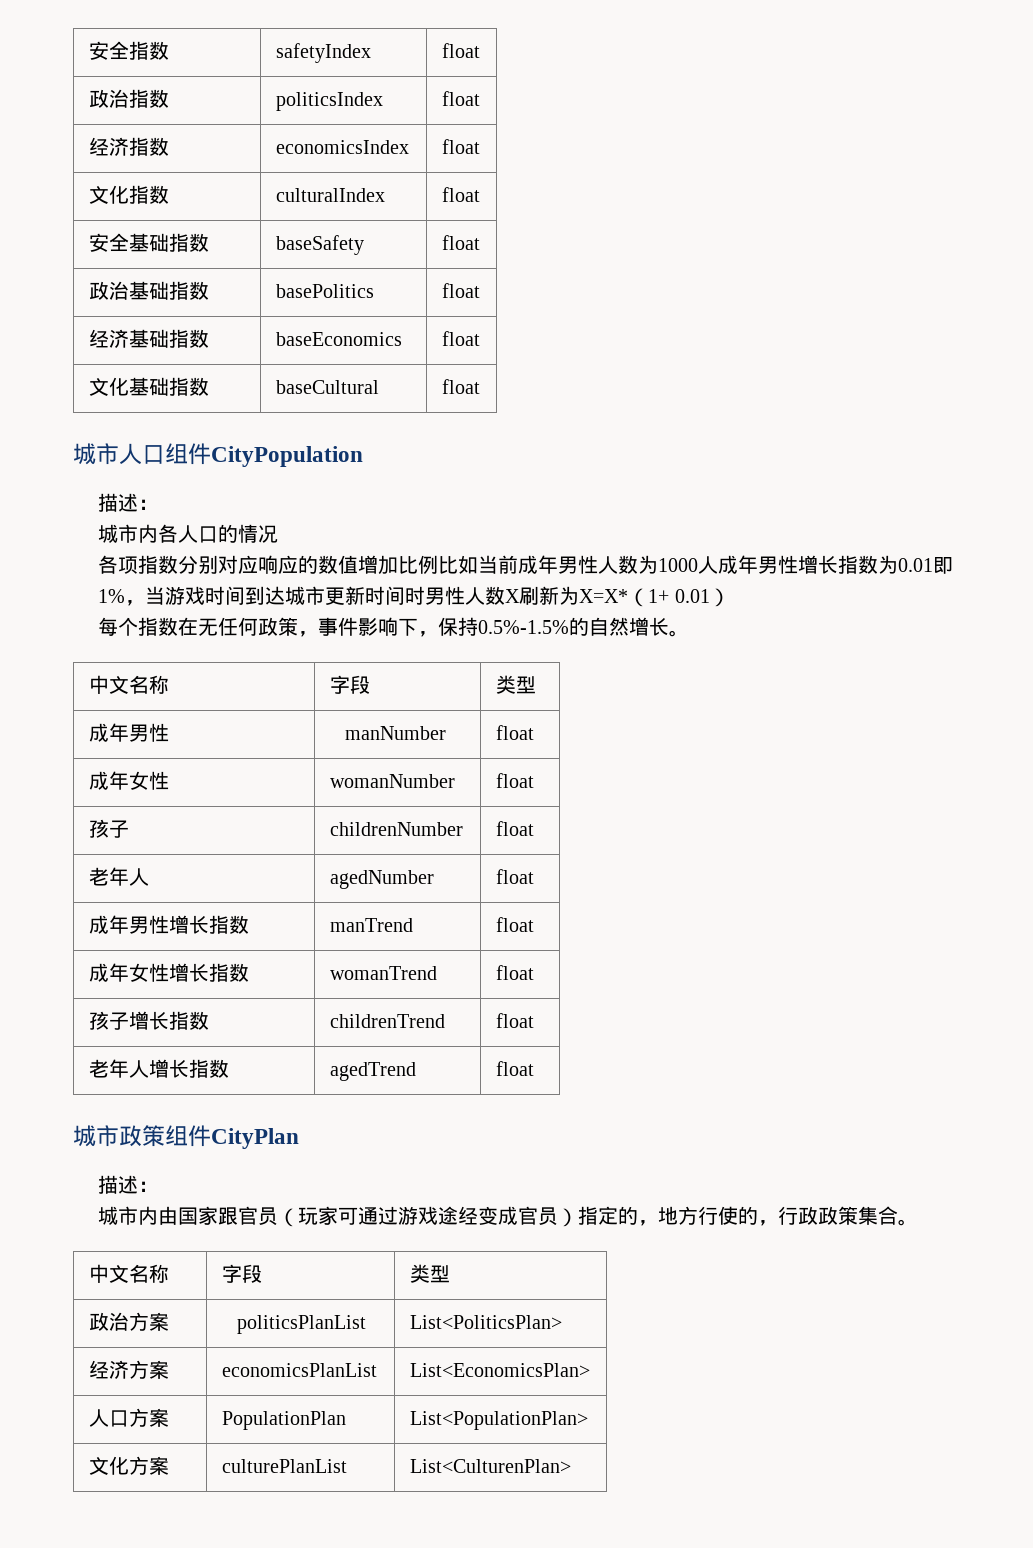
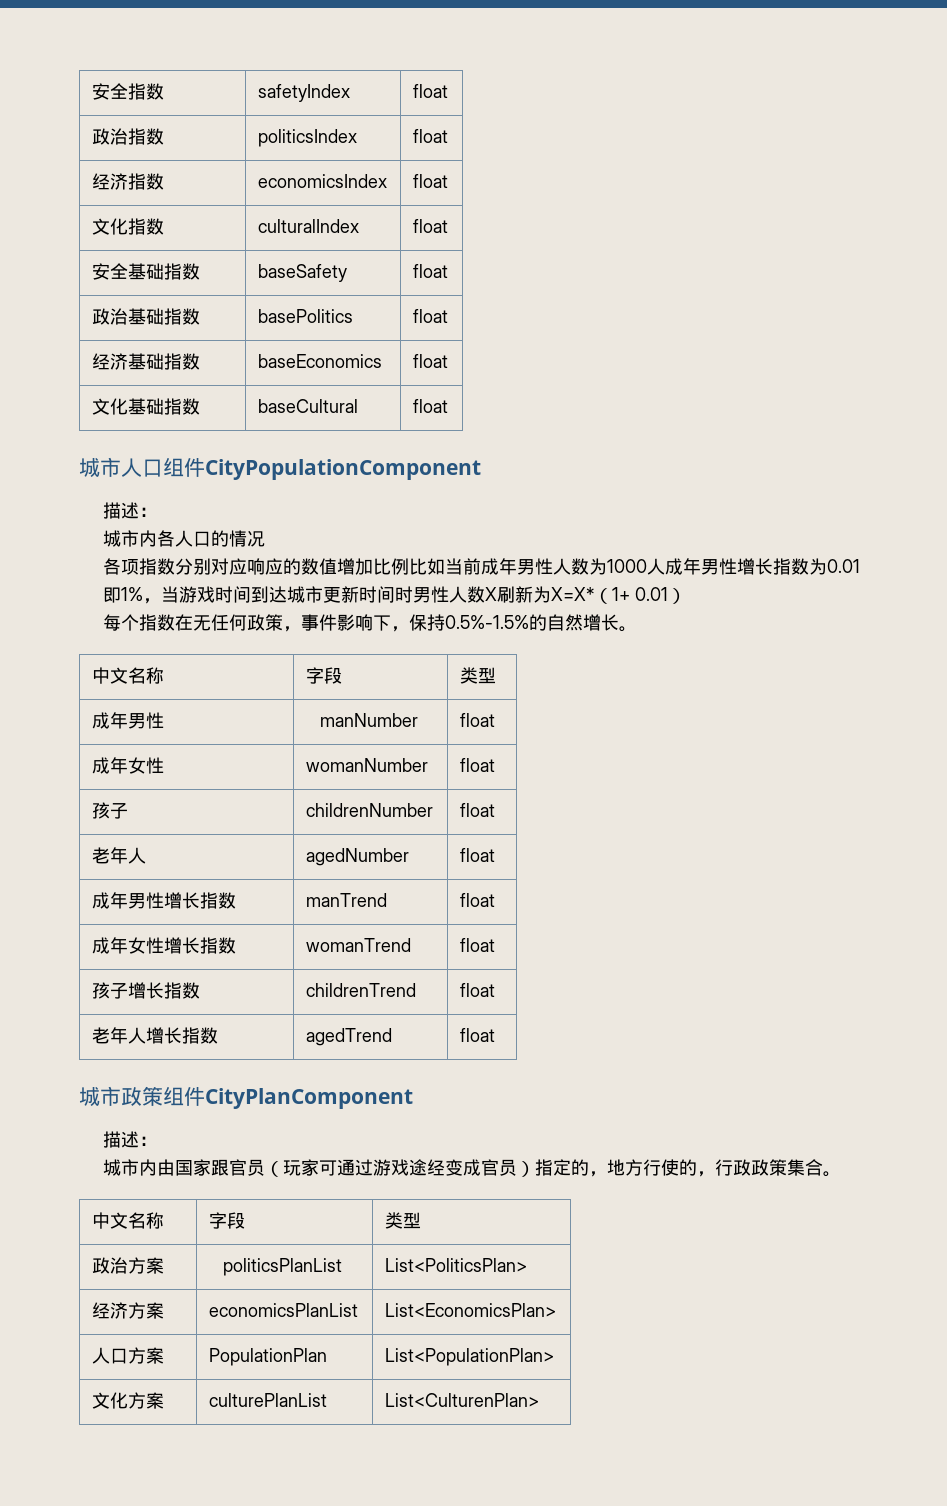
[211,446,363,467] CityPopulation -> [205,459,481,480] CityPopulationComponent
[211,1128,299,1149] CityPlan -> [205,1088,413,1109] CityPlanComponent

